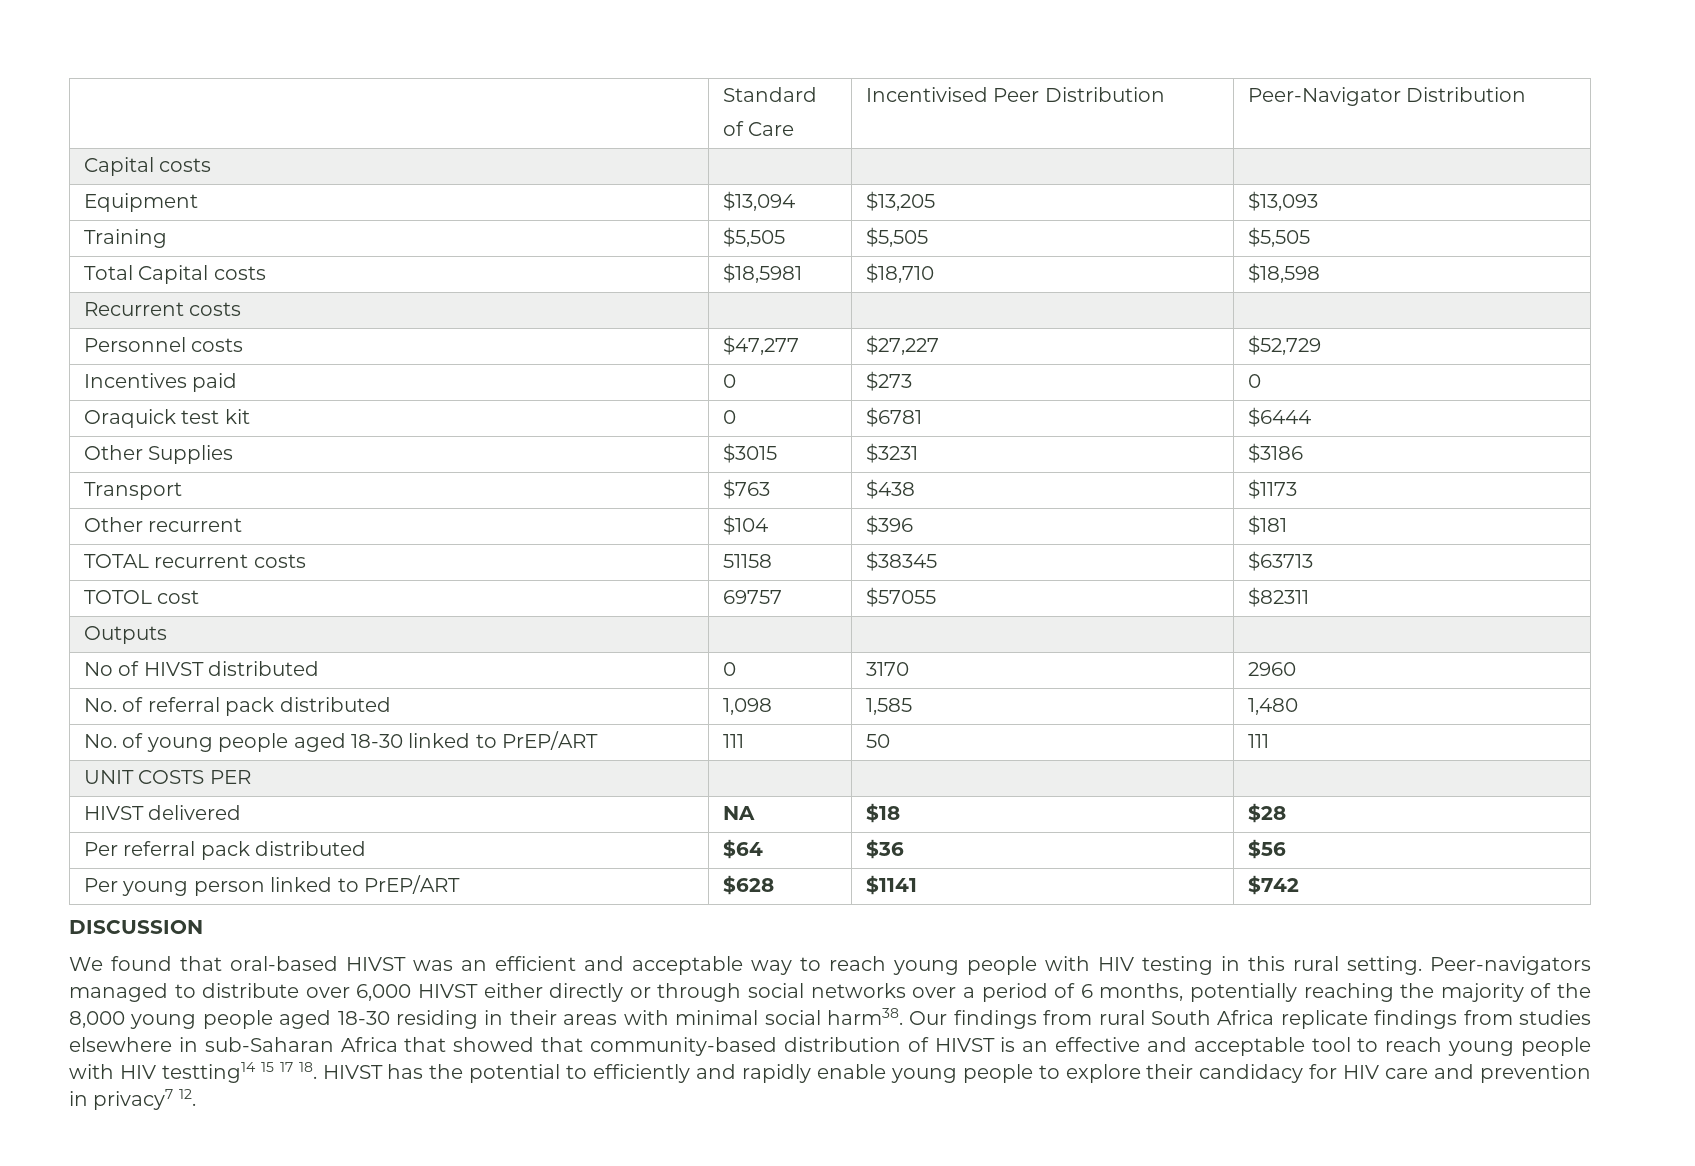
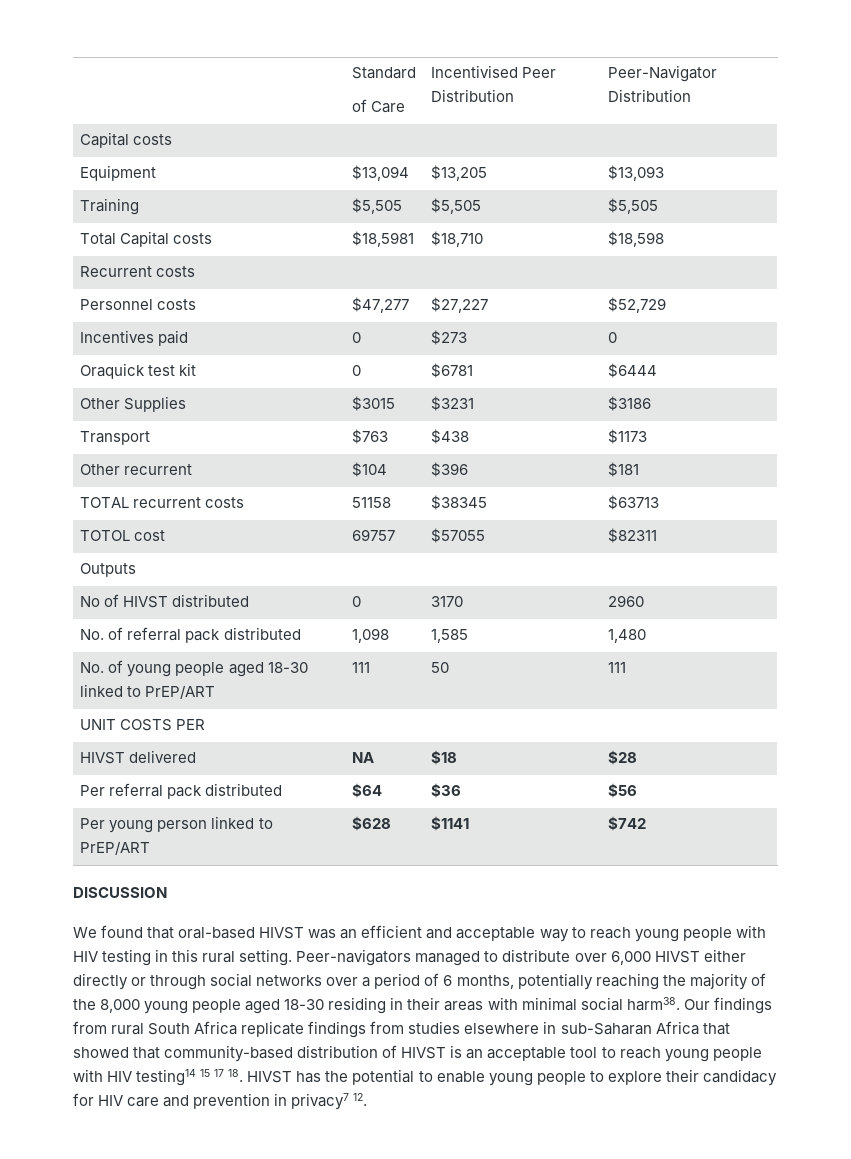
[1055,1037,1187,1052] effective and -> (484, 1054) none
[161,1062,256,1083] testting14 -> [136,1069,197,1086] testing14
[593,1064,811,1083] efficiently and rapidly -> (433, 1076) none

